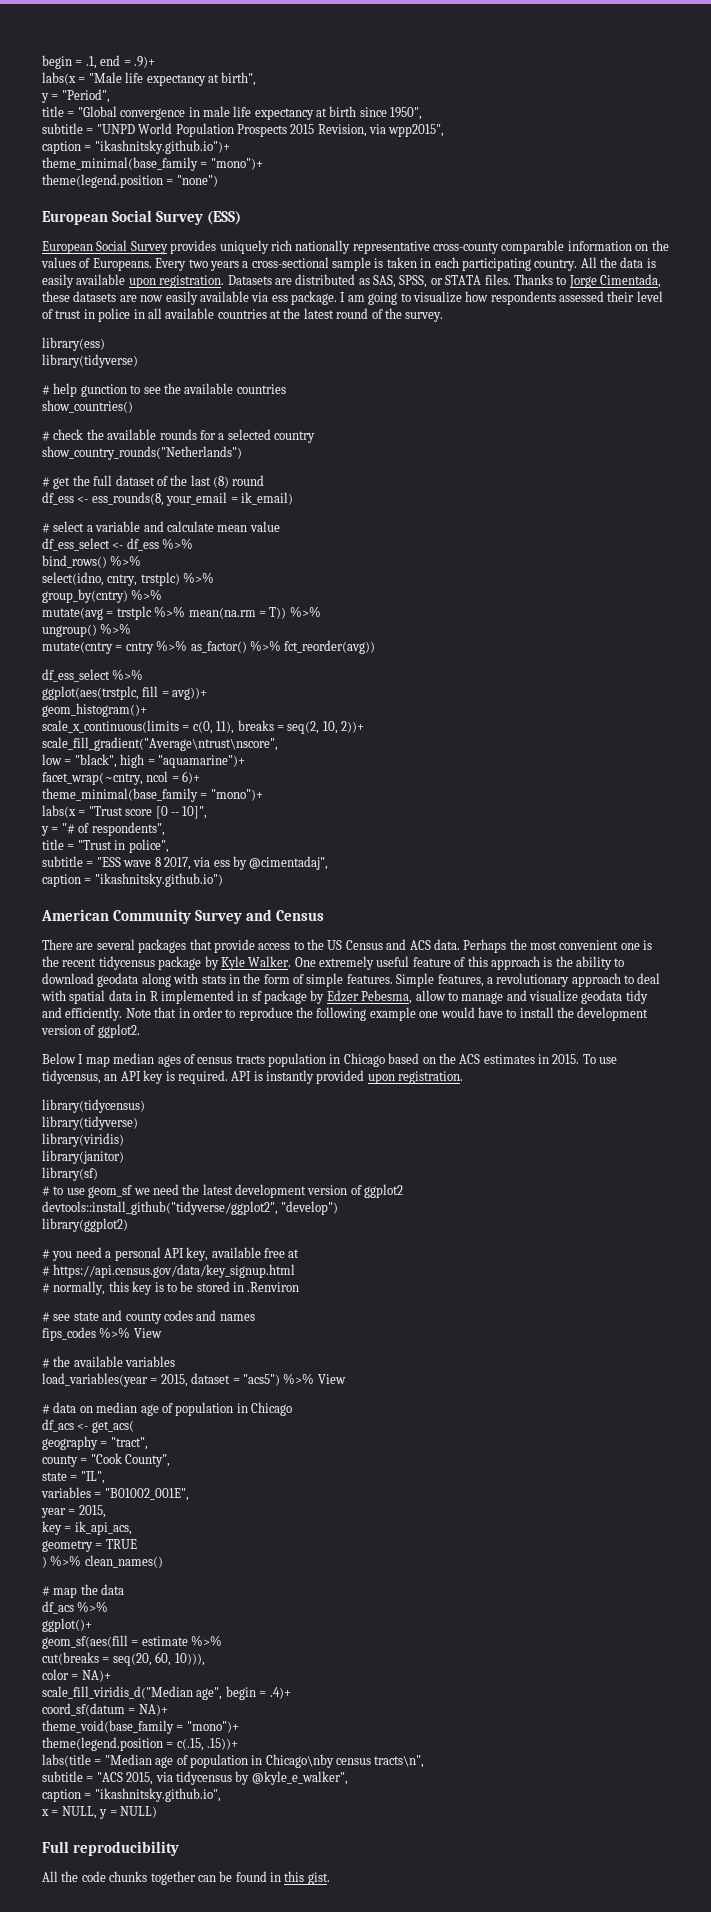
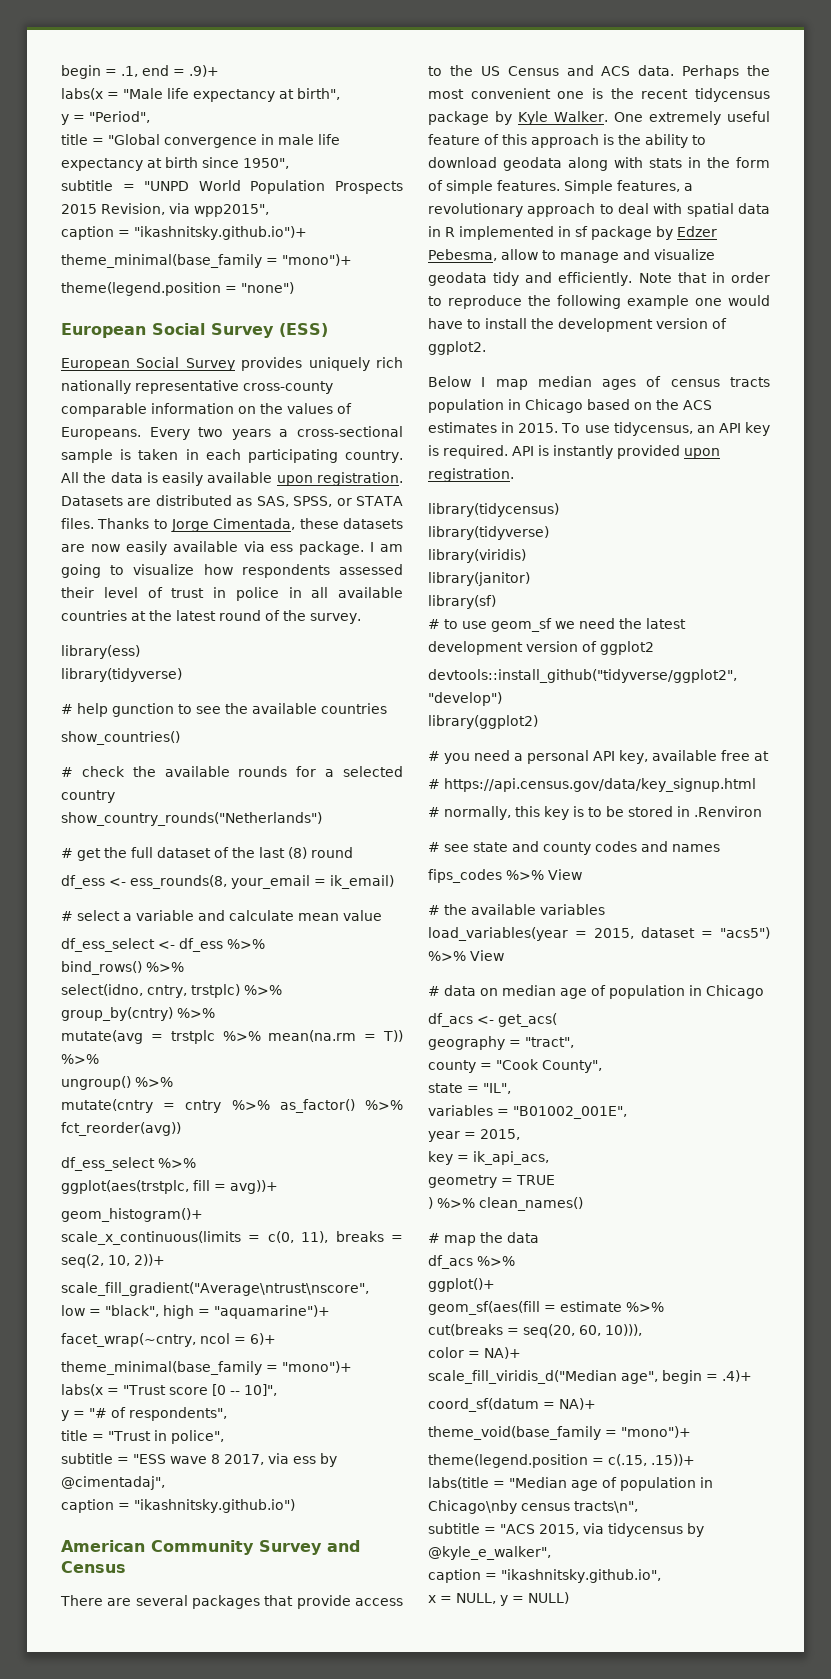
[42,1841,179,1856] [42,1871,330,1885] // Full reproducibility // All the code chunks together can be found in this gist. -> (569, 1598) none

